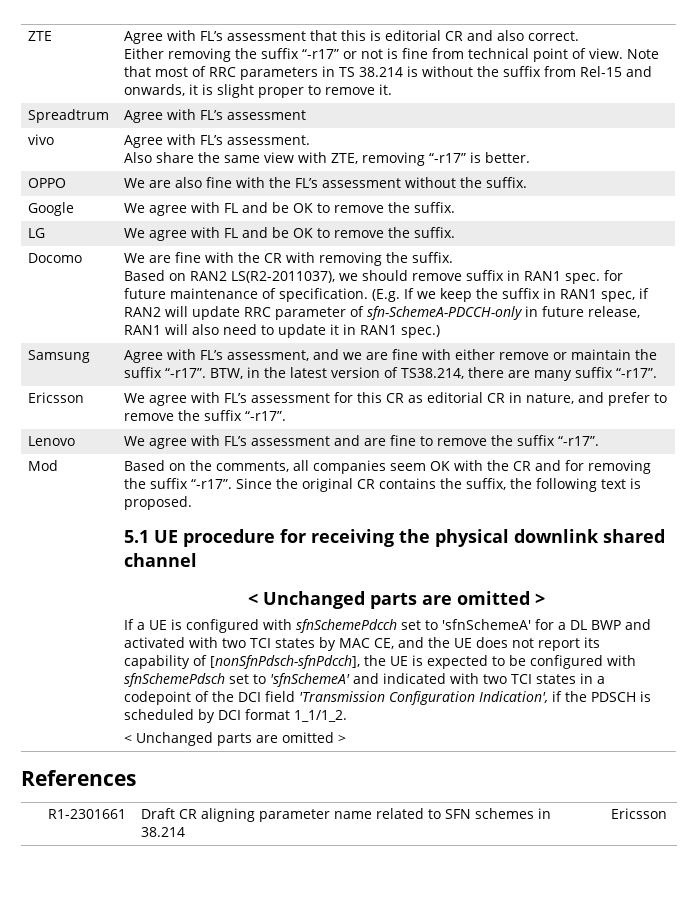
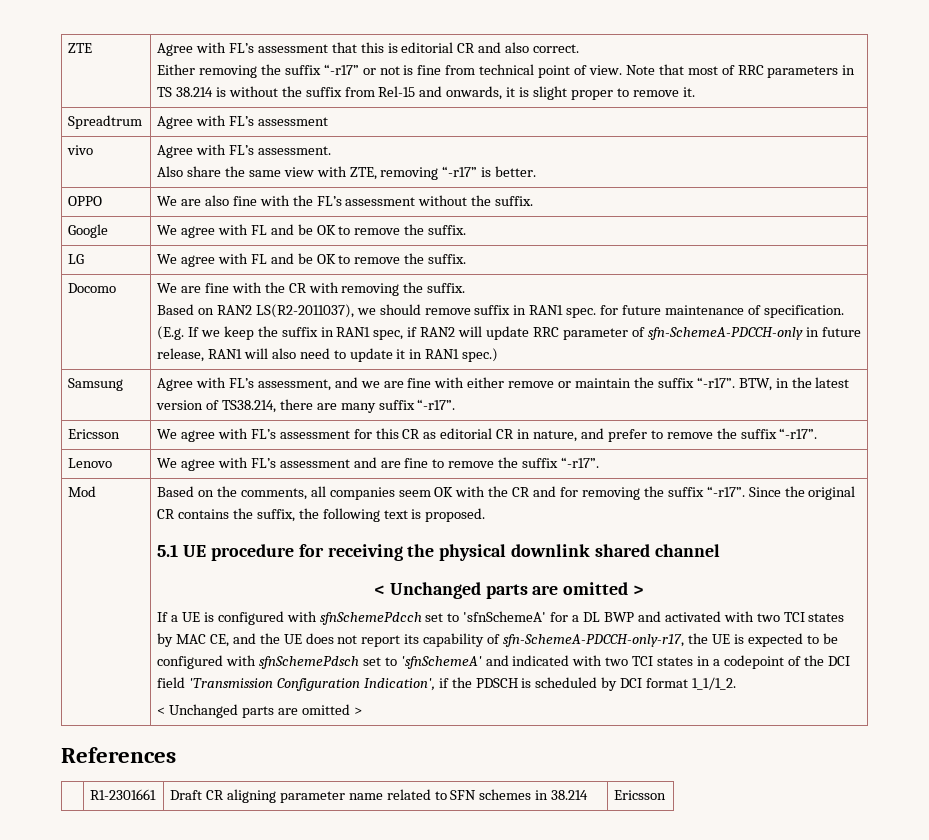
[210,655,361,669] [nonSfnPdsch-sfnPdcch], -> [503,634,685,647] sfn-SchemeA-PDCCH-only-r17,

